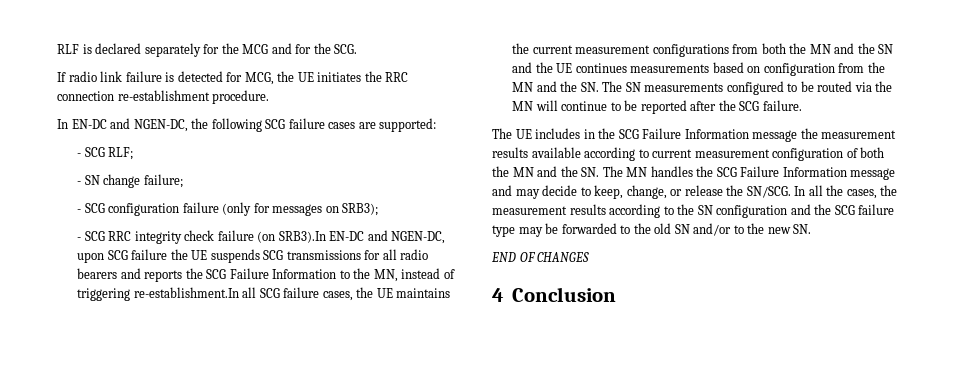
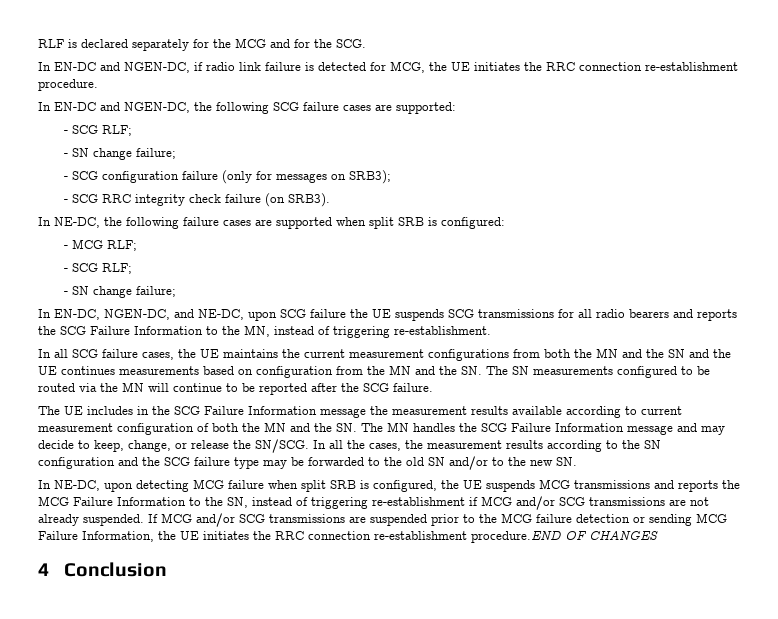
[57,72,66,82] If -> [38,62,203,73] In EN-DC and NGEN-DC, if
[278,230,446,244] SRB3).In EN-DC and NGEN-DC, -> [287,193,330,207] [38,217,505,229] [63,239,137,251] [63,263,132,274] [63,286,176,298] [38,309,244,320] SRB3). // In NE-DC, the following failure cases are supported when split SRB is configured: // - MCG RLF; // - SCG RLF; // - SN change failure; // In EN-DC, NGEN-DC, and NE-DC,
[133,287,239,298] re-establishment.In -> [394,326,491,335] [38,349,51,358] re-establishment. // In
[491,252,516,262] END -> [38,479,740,492] [38,496,709,510] [38,513,727,527] [38,530,561,543] In NE-DC, upon detecting MCG failure when split SRB is configured, the UE suspends MCG transmissions and reports the MCG Failure Information to the SN, instead of triggering re-establishment if MCG and/or SCG transmissions are not already suspended. If MCG and/or SCG transmissions are suspended prior to the MCG failure detection or sending MCG Failure Information, the UE initiates the RRC connection re-establishment procedure.END

